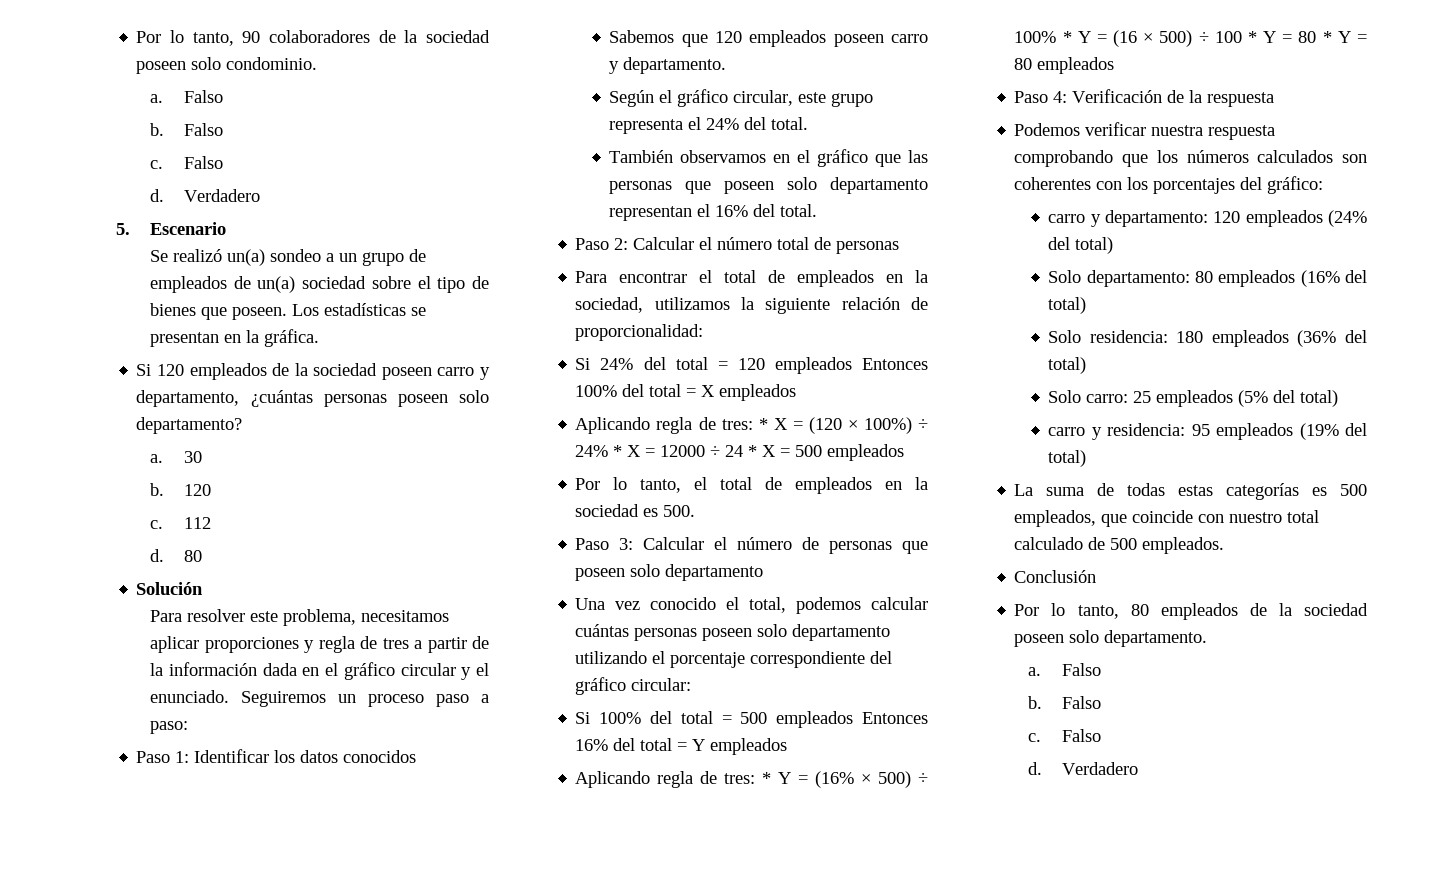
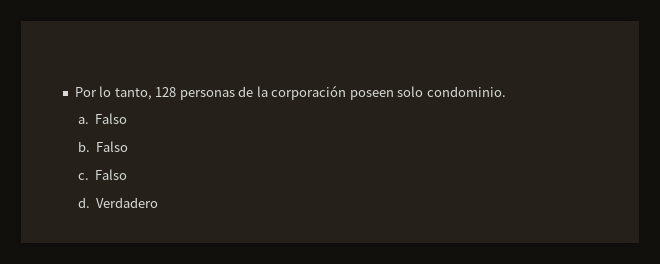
[136,30,491,46] Por lo tanto, 90 colaboradores de la sociedad -> [74,85,347,100] Por lo tanto, 128 personas de la corporación
[116,222,227,235] [150,249,427,266] [150,276,489,293] [150,303,427,320] [150,329,320,347] [136,363,490,380] [136,390,489,407] [136,417,243,434] [150,451,203,463] [150,483,212,496] [150,517,212,529] [150,549,203,562] [136,582,204,595] [150,609,450,626] [150,636,490,653] [150,662,489,680] [150,690,490,707] [150,721,189,734] [136,749,417,763] [609,30,928,47] [609,57,727,74] [609,89,874,107] [609,117,809,134] [609,149,928,167] [609,177,928,194] [609,204,818,221] [575,237,900,254] [575,270,928,287] [575,297,928,314] [575,324,704,341] [575,357,928,374] [575,384,797,401] [575,417,928,434] [575,444,905,461] [575,477,928,494] [575,504,696,517] [575,537,928,554] [575,564,764,581] [575,597,928,614] [575,624,891,641] [575,651,893,668] [575,677,692,695] [575,711,928,728] [575,738,788,755] [575,771,929,788] [1014,30,1367,47] [1014,57,1115,74] [1014,89,1275,107] [1014,122,1276,140] [1014,150,1367,167] [1014,176,1324,194] [1048,210,1367,227] [1048,237,1114,254] [1048,270,1367,287] [1048,297,1087,314] [1048,330,1367,347] [1048,357,1087,374] [1048,390,1339,407] [1048,423,1367,440] [1048,450,1087,467] [1014,483,1367,500] [1014,510,1320,527] [1014,537,1225,554] [1014,570,1097,583] [1014,603,1368,620] [1014,630,1208,647] [1028,663,1102,676] [1028,696,1102,709] [1028,729,1102,742] [1028,762,1139,775] // 5. Escenario // Se realizó un(a) sondeo a un grupo de empleados de un(a) sociedad sobre el tipo de bienes que poseen. Los estadísticas se presentan en la gráfica. // Si 120 empleados de la sociedad poseen carro y departamento, ¿cuántas personas poseen solo departamento? // a. 30 // b. 120 // c. 112 // d. 80 // Solución // Para resolver este problema, necesitamos aplicar proporciones y regla de tres a partir de la información dada en el gráfico circular y el enunciado. Seguiremos un proceso paso a paso: // Paso 1: Identificar los datos conocidos // Sabemos que 120 empleados poseen carro y departamento. // Según el gráfico circular, este grupo representa el 24% del total. // También observamos en el gráfico que las personas que poseen solo departamento representan el 16% del total. // Paso 2: Calcular el número total de personas // Para encontrar el total de empleados en la sociedad, utilizamos la siguiente relación de proporcionalidad: // Si 24% del total = 120 empleados Entonces 100% del total = X empleados // Aplicando regla de tres: * X = (120 × 100%) ÷ 24% * X = 12000 ÷ 24 * X = 500 empleados // Por lo tanto, el total de empleados en la sociedad es 500. // Paso 3: Calcular el número de personas que poseen solo departamento // Una vez conocido el total, podemos calcular cuántas personas poseen solo departamento utilizando el porcentaje correspondiente del gráfico circular: // Si 100% del total = 500 empleados Entonces 16% del total = Y empleados // Aplicando regla de tres: * Y = (16% × 500) ÷ 100% * Y = (16 × 500) ÷ 100 * Y = 80 * Y = 80 empleados // Paso 4: Verificación de la respuesta // Podemos verificar nuestra respuesta comprobando que los números calculados son coherentes con los porcentajes del gráfico: // carro y departamento: 120 empleados (24% del total) // Solo departamento: 80 empleados (16% del total) // Solo residencia: 180 empleados (36% del total) // Solo carro: 25 empleados (5% del total) // carro y residencia: 95 empleados (19% del total) // La suma de todas estas categorías es 500 empleados, que coincide con nuestro total calculado de 500 empleados. // Conclusión // Por lo tanto, 80 empleados de la sociedad poseen solo departamento. // a. Falso // b. Falso // c. Falso // d. Verdadero -> (159, 202) none

